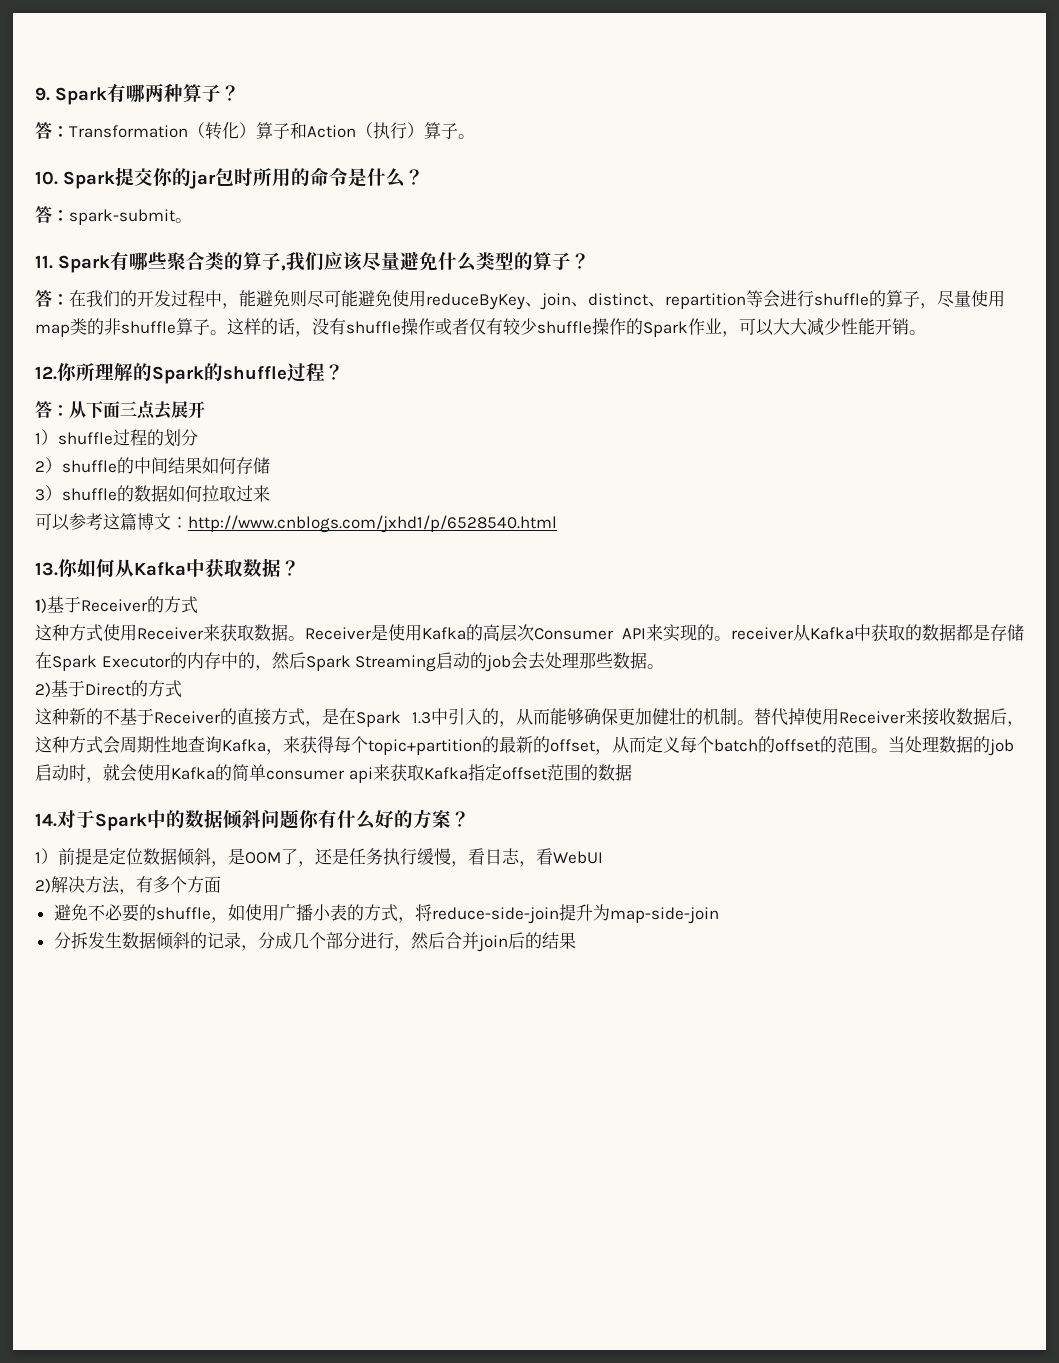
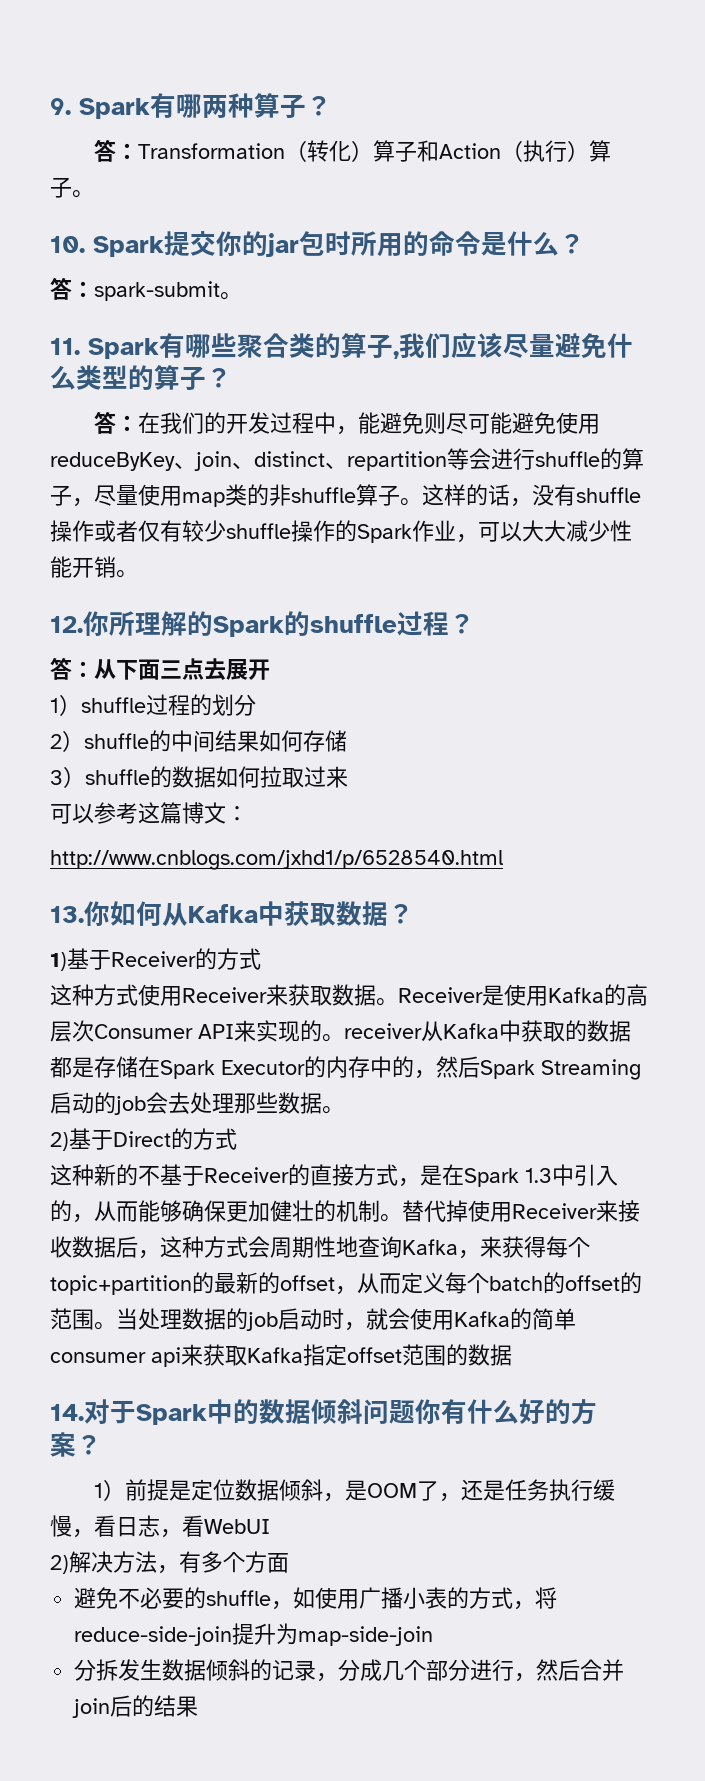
(188, 522) none -> (248, 813) //

